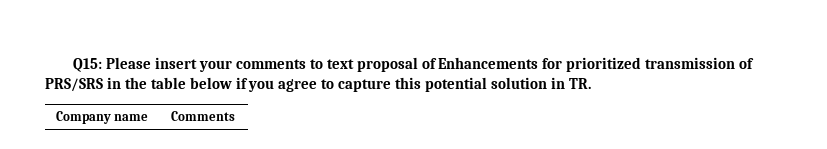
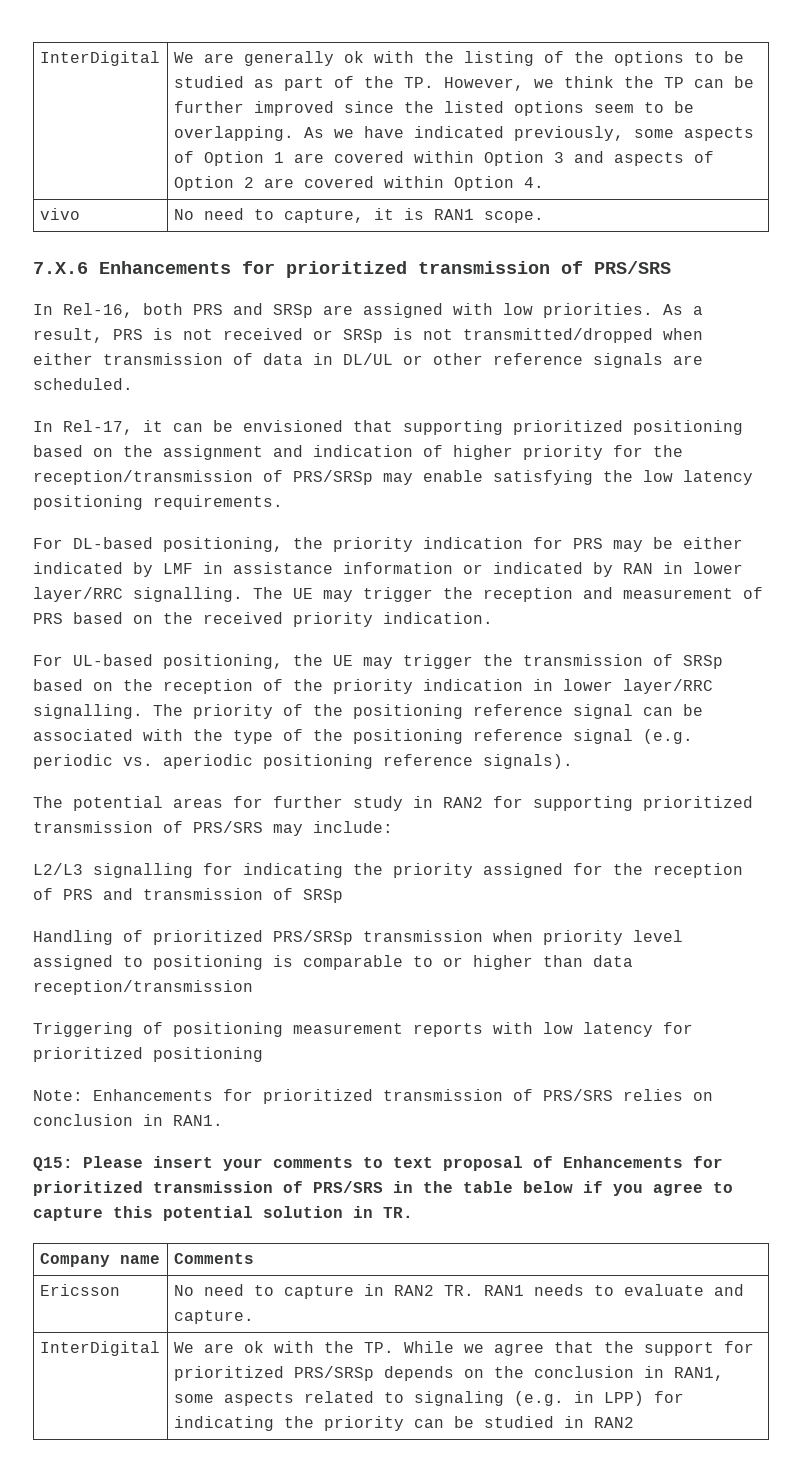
(73, 65) none -> [39,51,160,66] [173,51,744,66] [173,76,754,91] [173,101,694,116] [173,126,754,141] [173,151,714,166] [173,176,544,191] [39,208,80,220] [173,208,544,223] [33,261,671,278] [33,303,703,318] [33,328,703,343] [33,353,703,368] [33,378,133,390] [33,420,743,435] [33,445,683,460] [33,470,753,485] [33,495,283,510] [33,537,743,552] [33,562,743,577] [33,587,763,602] [33,612,493,627] [33,654,723,669] [33,679,713,694] [33,704,703,719] [33,729,693,744] [33,754,573,769] [33,796,753,811] [33,821,393,836] [33,863,743,878] [33,888,343,903] [33,930,683,945] [33,955,633,970] [33,980,253,995] [33,1022,693,1037] [33,1047,263,1062] [33,1089,713,1104] [33,1114,223,1126] InterDigital | We are generally ok with the listing of the options to be studied as part of the TP. However, we think the TP can be further improved since the listed options seem to be overlapping. As we have indicated previously, some aspects of Option 1 are covered within Option 3 and aspects of Option 2 are covered within Option 4. // vivo | No need to capture, it is RAN1 scope. // 7.X.6 Enhancements for prioritized transmission of PRS/SRS // In Rel-16, both PRS and SRSp are assigned with low priorities. As a result, PRS is not received or SRSp is not transmitted/dropped when either transmission of data in DL/UL or other reference signals are scheduled. // In Rel-17, it can be envisioned that supporting prioritized positioning based on the assignment and indication of higher priority for the reception/transmission of PRS/SRSp may enable satisfying the low latency positioning requirements. // For DL-based positioning, the priority indication for PRS may be either indicated by LMF in assistance information or indicated by RAN in lower layer/RRC signalling. The UE may trigger the reception and measurement of PRS based on the received priority indication. // For UL-based positioning, the UE may trigger the transmission of SRSp based on the reception of the priority indication in lower layer/RRC signalling. The priority of the positioning reference signal can be associated with the type of the positioning reference signal (e.g. periodic vs. aperiodic positioning reference signals). // The potential areas for further study in RAN2 for supporting prioritized transmission of PRS/SRS may include: // L2/L3 signalling for indicating the priority assigned for the reception of PRS and transmission of SRSp // Handling of prioritized PRS/SRSp transmission when priority level assigned to positioning is comparable to or higher than data reception/transmission // Triggering of positioning measurement reports with low latency for prioritized positioning // Note: Enhancements for prioritized transmission of PRS/SRS relies on conclusion in RAN1. //
(235, 116) none -> [39,1284,120,1296] [173,1284,744,1299] [173,1310,254,1324] [39,1341,160,1356] [173,1341,754,1356] [173,1366,724,1381] [173,1391,684,1406] [173,1416,634,1431] // Ericsson | No need to capture in RAN2 TR. RAN1 needs to evaluate and capture. // InterDigital | We are ok with the TP. While we agree that the support for prioritized PRS/SRSp depends on the conclusion in RAN1, some aspects related to signaling (e.g. in LPP) for indicating the priority can be studied in RAN2

